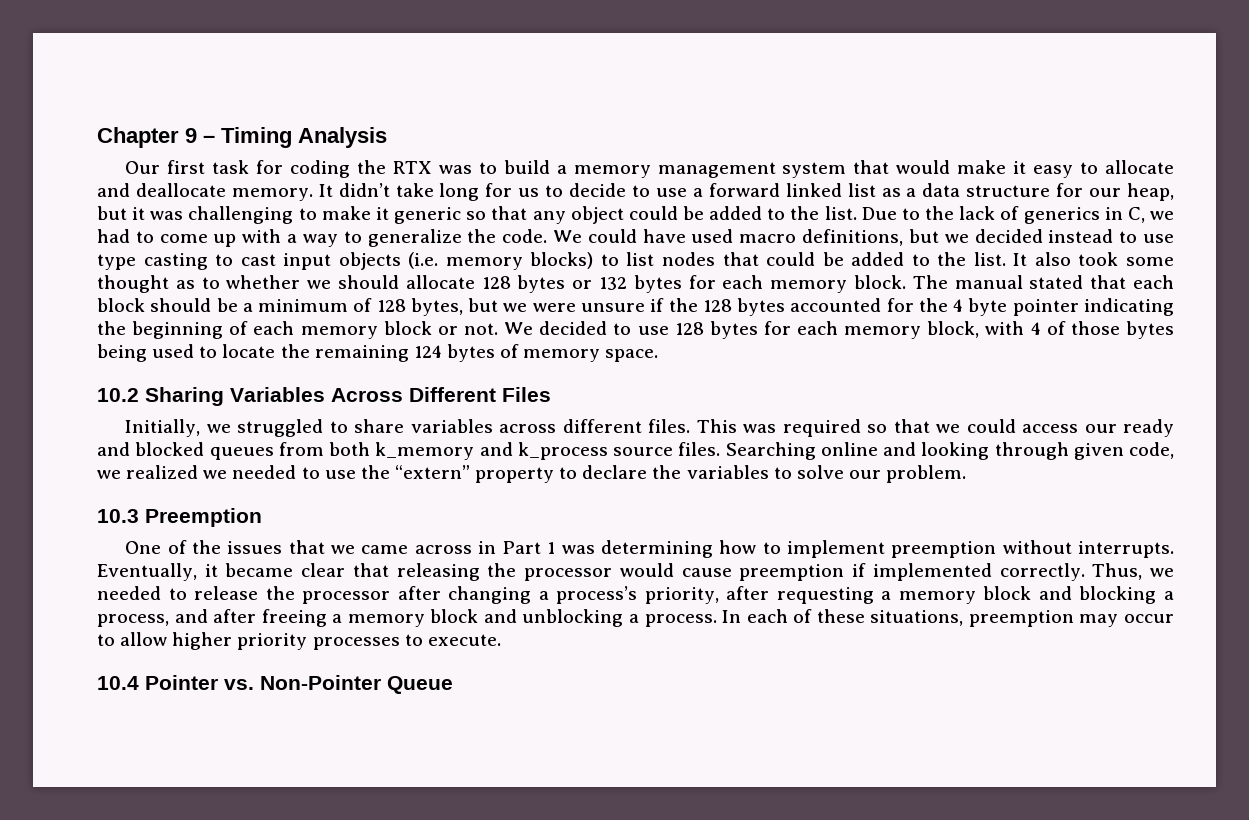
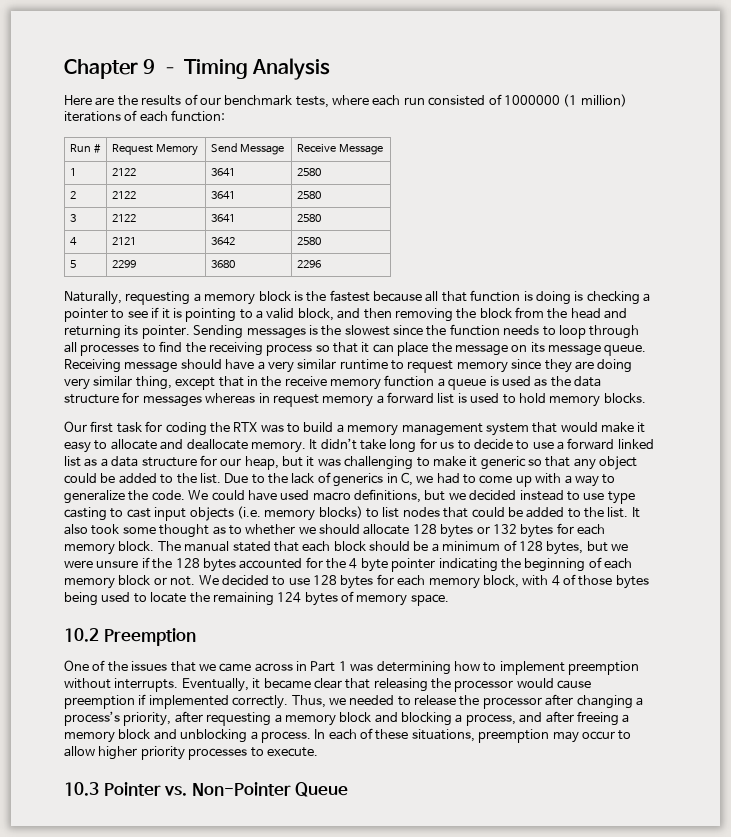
(387, 137) none -> [64,94,627,108] [64,110,226,122] [69,144,101,153] [111,144,198,156] [210,143,284,155] [296,144,383,155] [69,168,76,176] [111,168,136,176] [210,168,235,176] [296,168,321,176] [69,191,76,199] [111,191,136,199] [210,191,235,199] [296,191,321,199] [69,214,76,222] [111,214,136,222] [210,214,235,222] [296,214,321,222] [69,237,77,245] [111,237,136,245] [210,237,235,245] [296,237,321,245] [69,260,76,268] [111,260,136,268] [210,260,235,268] [296,260,321,268] [64,290,650,305] [64,307,628,322] [64,324,640,339] [64,341,647,356] [64,359,633,373] [64,375,601,390] [64,392,646,407] // Here are the results of our benchmark tests, where each run consisted of 1000000 (1 million) iterations of each function: // Run # | Request Memory | Send Message | Receive Message // 1 | 2122 | 3641 | 2580 // 2 | 2122 | 3641 | 2580 // 3 | 2122 | 3641 | 2580 // 4 | 2121 | 3642 | 2580 // 5 | 2299 | 3680 | 2296 // Naturally, requesting a memory block is the fastest because all that function is doing is checking a pointer to see if it is pointing to a valid block, and then removing the block from the head and returning its pointer. Sending messages is the slowest since the function needs to loop through all processes to find the receiving process so that it can place the message on its message queue. Receiving message should have a very similar runtime to request memory since they are doing very similar thing, except that in the receive memory function a queue is used as the data structure for messages whereas in request memory a forward list is used to hold memory blocks.
[145,387,551,406] [125,419,1175,437] [97,442,1174,460] [97,465,967,483] [97,509,139,523] Sharing Variables Across Different Files // Initially, we struggled to share variables across different files. This was required so that we could access our ready and blocked queues from both k_memory and k_process source files. Searching online and looking through given code, we realized we needed to use the “extern” property to declare the variables to solve our problem. // 10.3 -> (99, 635) none
[97,676,139,690] 10.4 -> [64,782,99,796] 10.3

